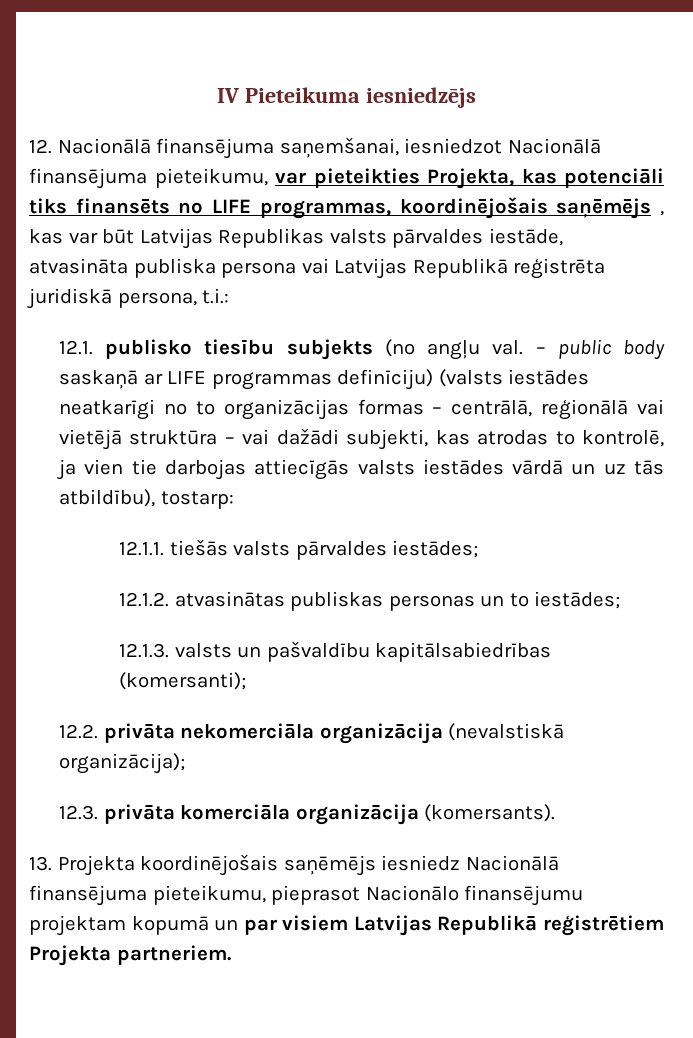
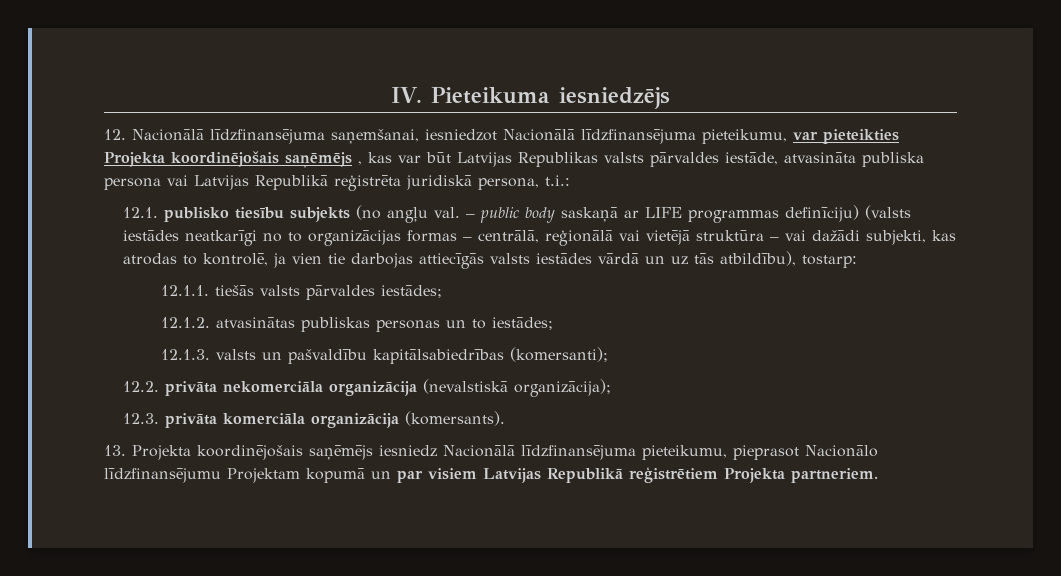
[217,88,240,103] IV -> [390,87,423,103] IV.
[156,138,275,159] finansējuma -> [210,129,325,144] līdzfinansējuma
[29,168,147,189] finansējuma -> [581,129,696,144] līdzfinansējuma
[427,168,664,189] [29,198,391,219] Projekta, kas potenciāli tiks finansēts no LIFE programmas, -> [104,152,165,167] Projekta
[29,885,147,906] finansējuma -> [521,445,636,460] līdzfinansējuma
[464,885,584,906] [29,915,126,936] finansējumu projektam -> [104,468,300,483] līdzfinansējumu Projektam

